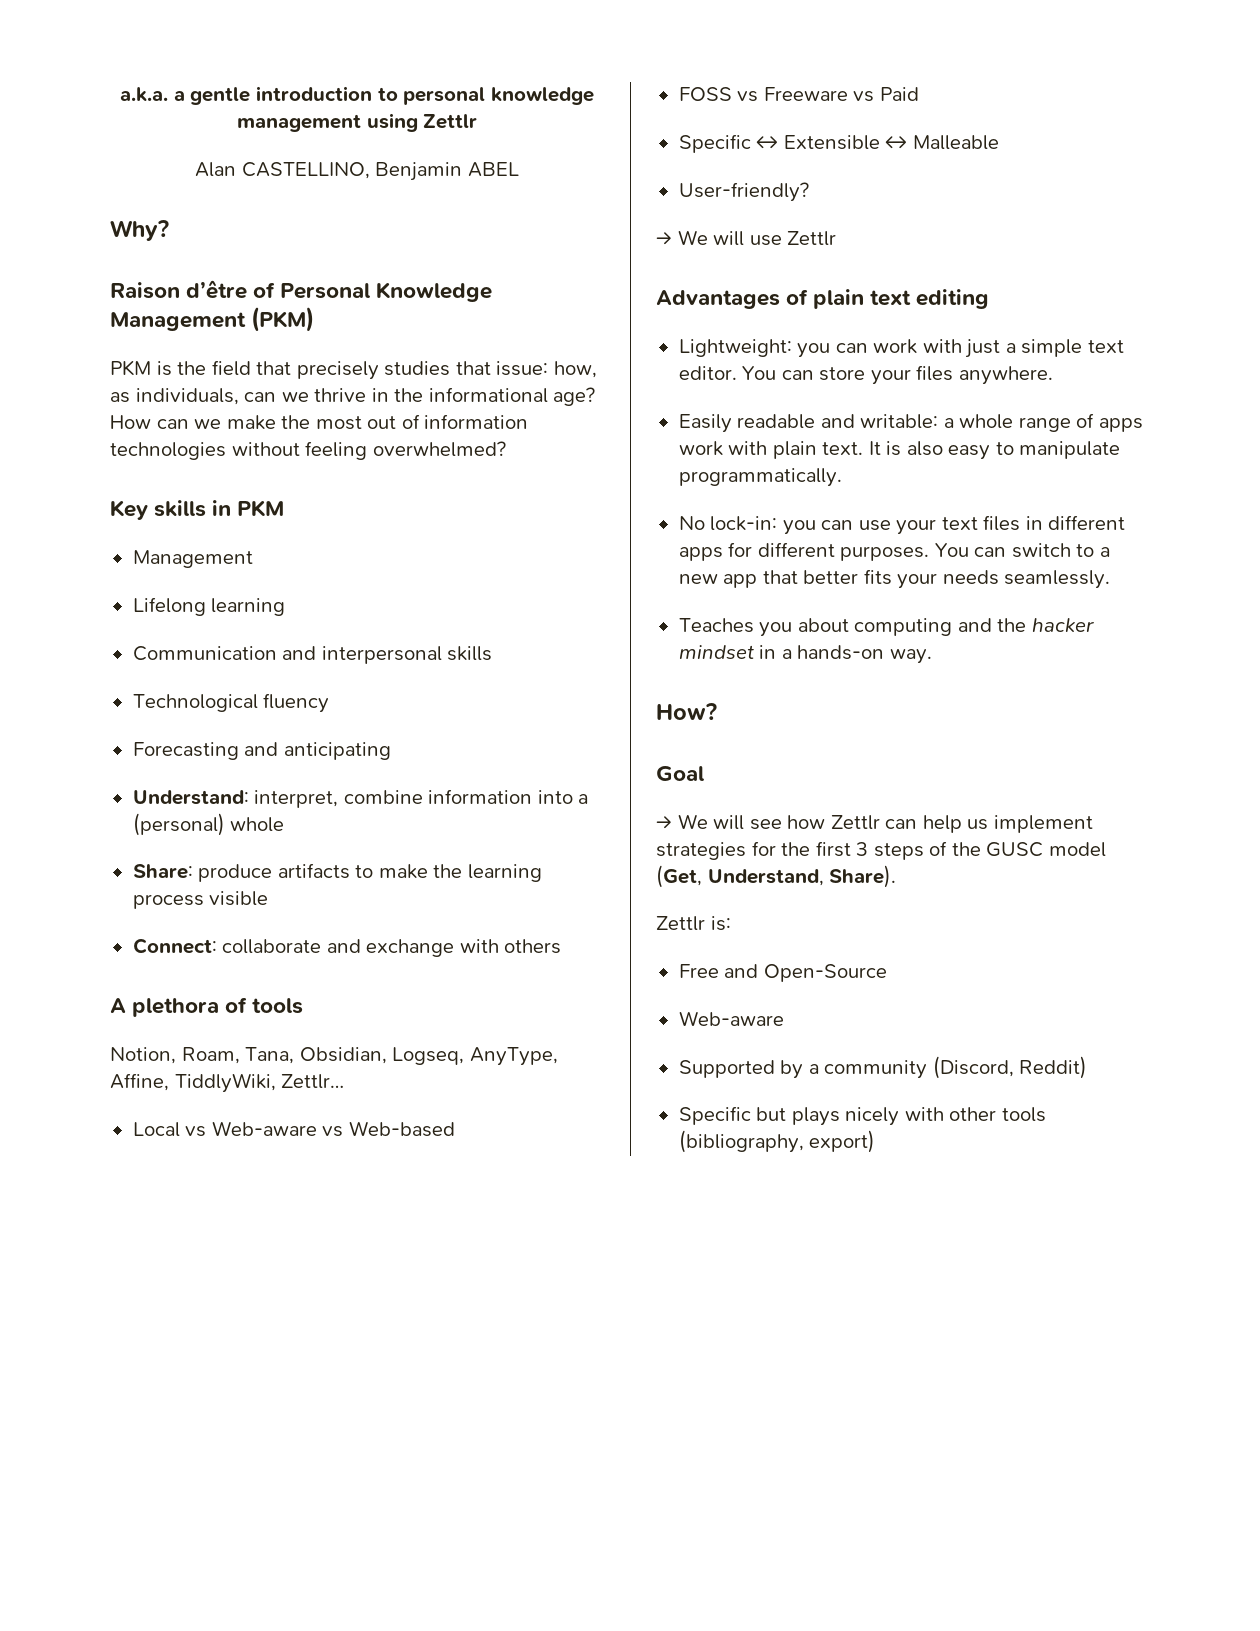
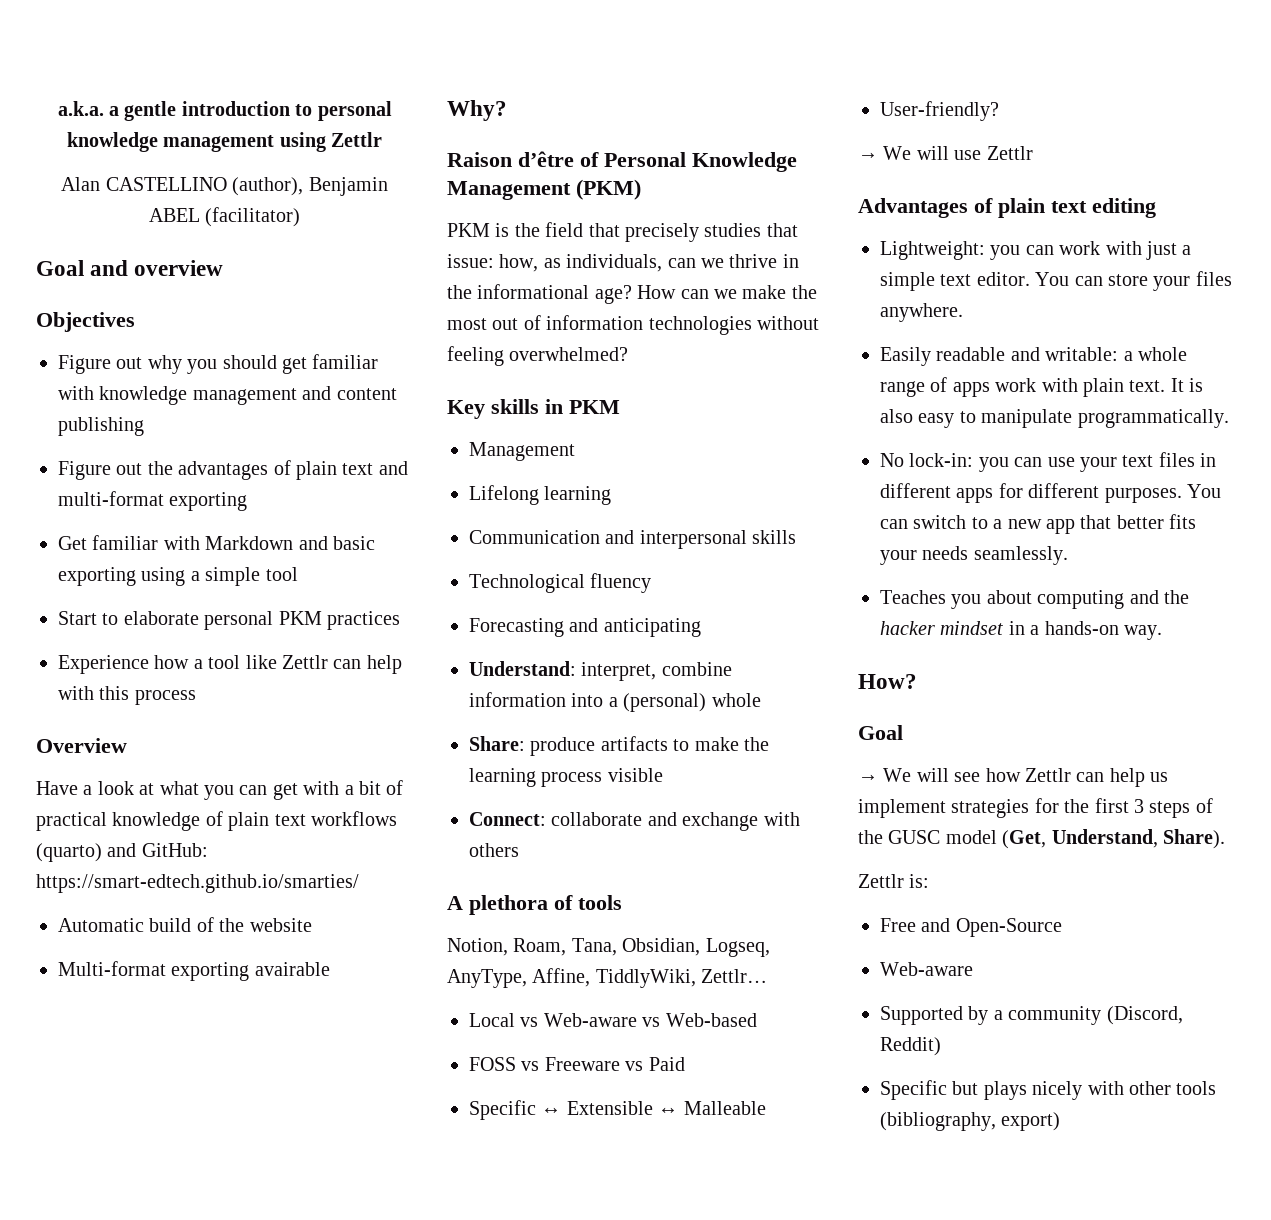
[241,162,370,179] CASTELLINO, -> [105,177,304,196] CASTELLINO (author),
(519, 169) none -> [205,207,301,227] [36,260,224,276] [36,312,135,332] [58,354,379,374] [58,386,397,405] [58,417,144,436] [58,460,408,480] [58,491,248,511] [58,535,375,550] [58,567,298,586] [58,611,400,630] [58,655,402,674] [58,686,196,705] [36,738,127,753] [36,780,404,800] [36,811,397,831] [36,843,208,862] [36,874,359,893] [58,917,312,932] [58,961,330,981] (facilitator) // Goal and overview // Objectives // Figure out why you should get familiar with knowledge management and content publishing // Figure out the advantages of plain text and multi-format exporting // Get familiar with Markdown and basic exporting using a simple tool // Start to elaborate personal PKM practices // Experience how a tool like Zettlr can help with this process // Overview // Have a look at what you can get with a bit of practical knowledge of plain text workflows (quarto) and GitHub: https://smart-edtech.github.io/smarties/ // Automatic build of the website // Multi-format exporting avairable

